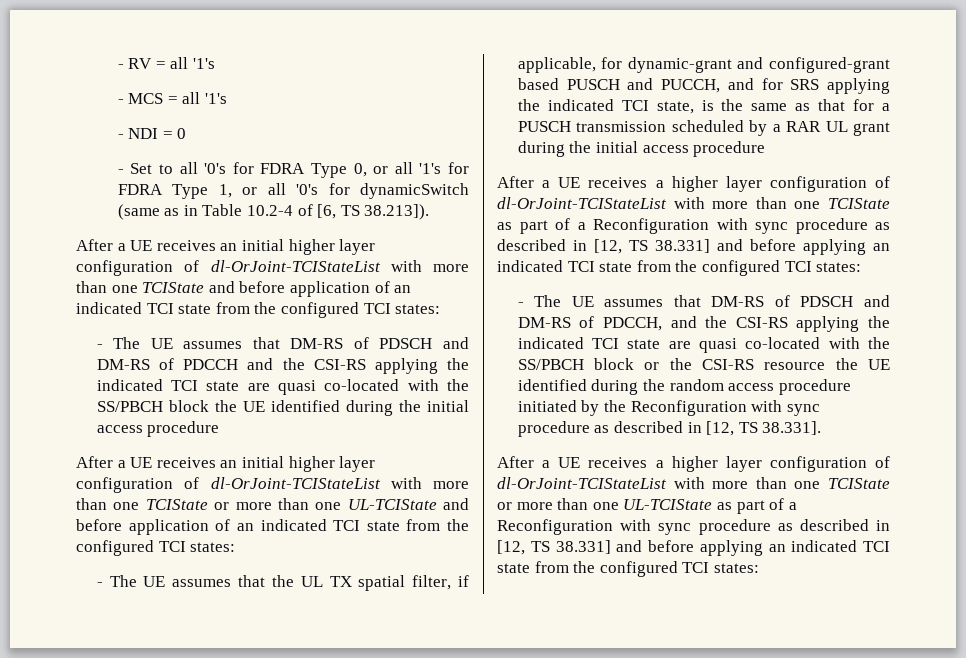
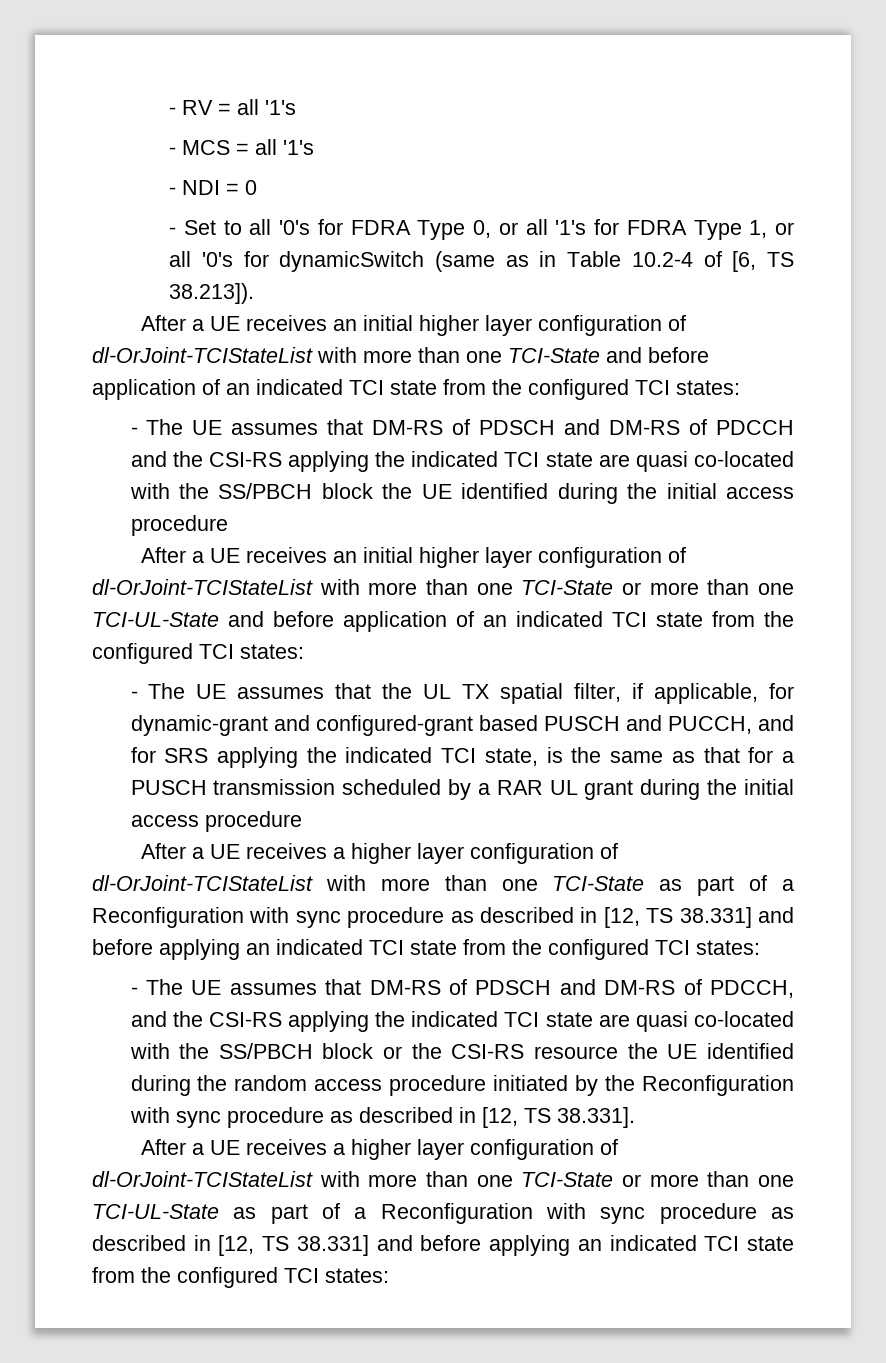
[142,282,205,293] TCIState -> [508,348,600,363] TCI-State
[145,498,437,510] TCIState or more than one UL-TCIState -> [521,579,794,595] [92,612,219,627] TCI-State or more than one TCI-UL-State
[828,198,890,209] TCIState -> [552,876,645,891] TCI-State
[828,478,890,489] [497,498,713,510] TCIState or more than one UL-TCIState -> [521,1171,794,1187] [92,1204,219,1219] TCI-State or more than one TCI-UL-State

